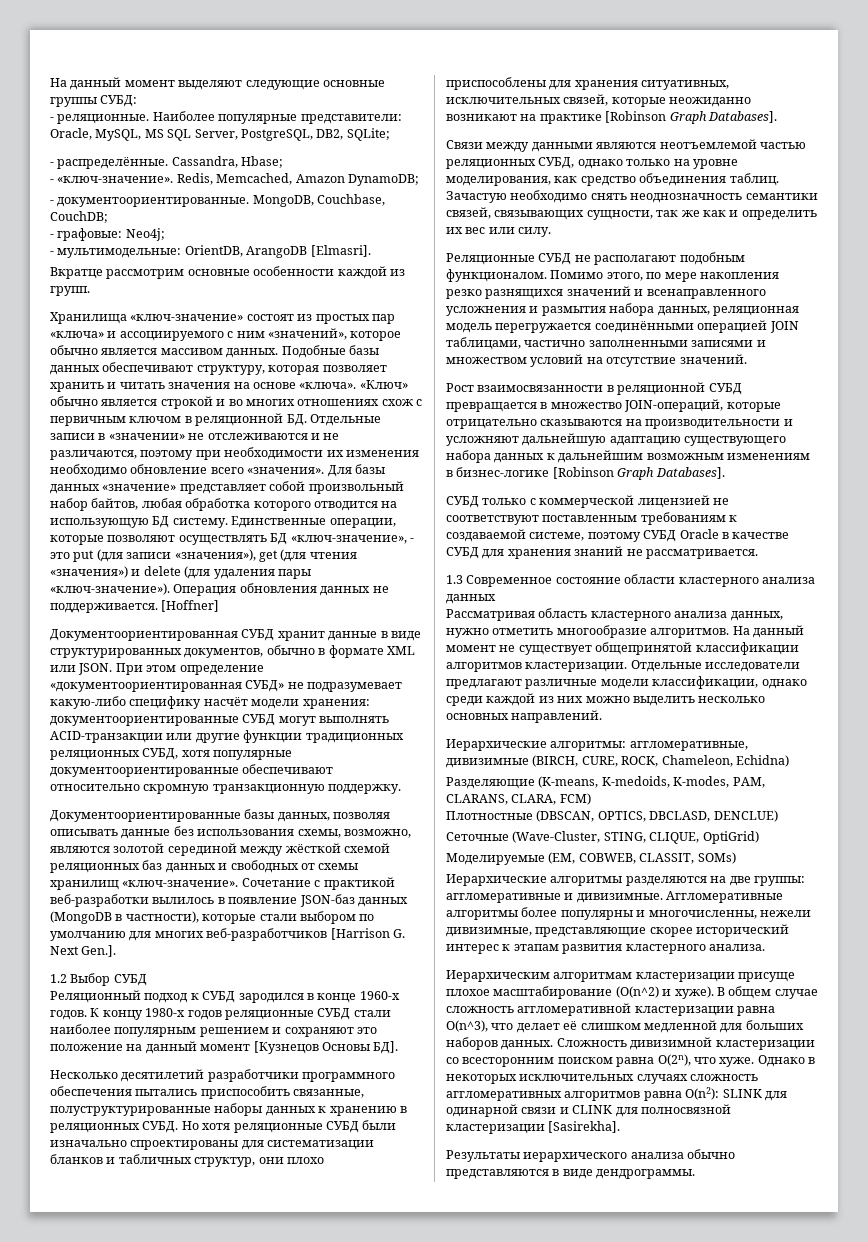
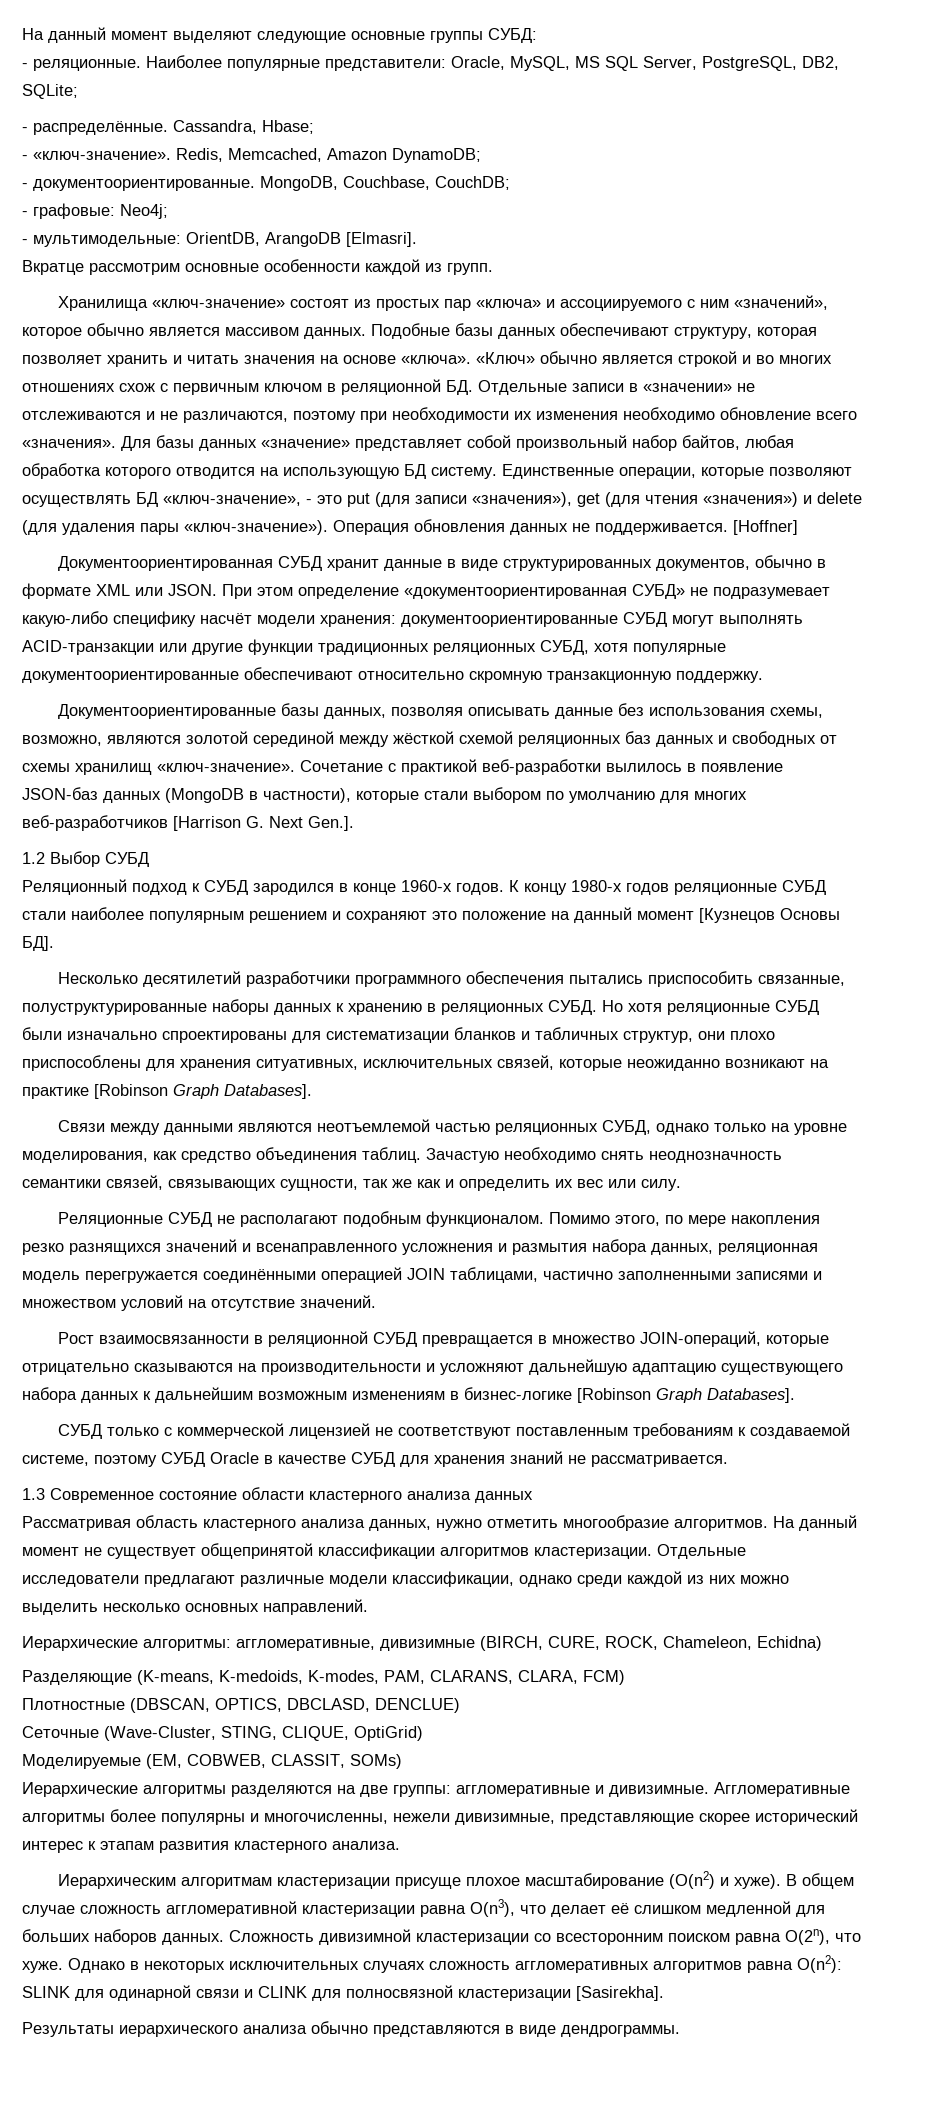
[615,986,659,998] (O(n^2) -> [668,1871,715,1889] (O(n2)
[446,1020,488,1032] O(n^3), -> [470,1899,515,1917] O(n3),

